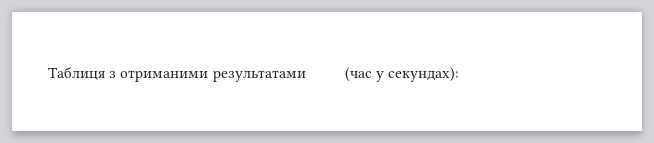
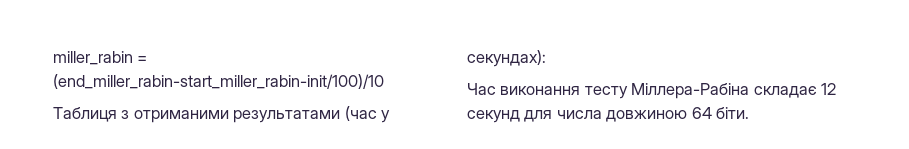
(48, 73) none -> [53,51,148,65] [53,74,384,89] miller_rabin = (end_miller_rabin-start_miller_rabin-init/100)/10 //
(460, 74) none -> [467,83,837,99] [467,107,750,123] // Час виконання тесту Міллера-Рабіна складає 12 секунд для числа довжиною 64 біти.

